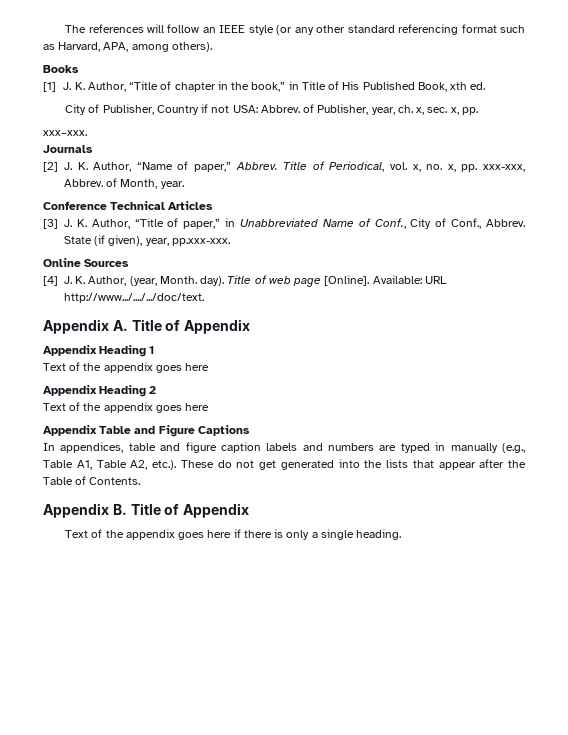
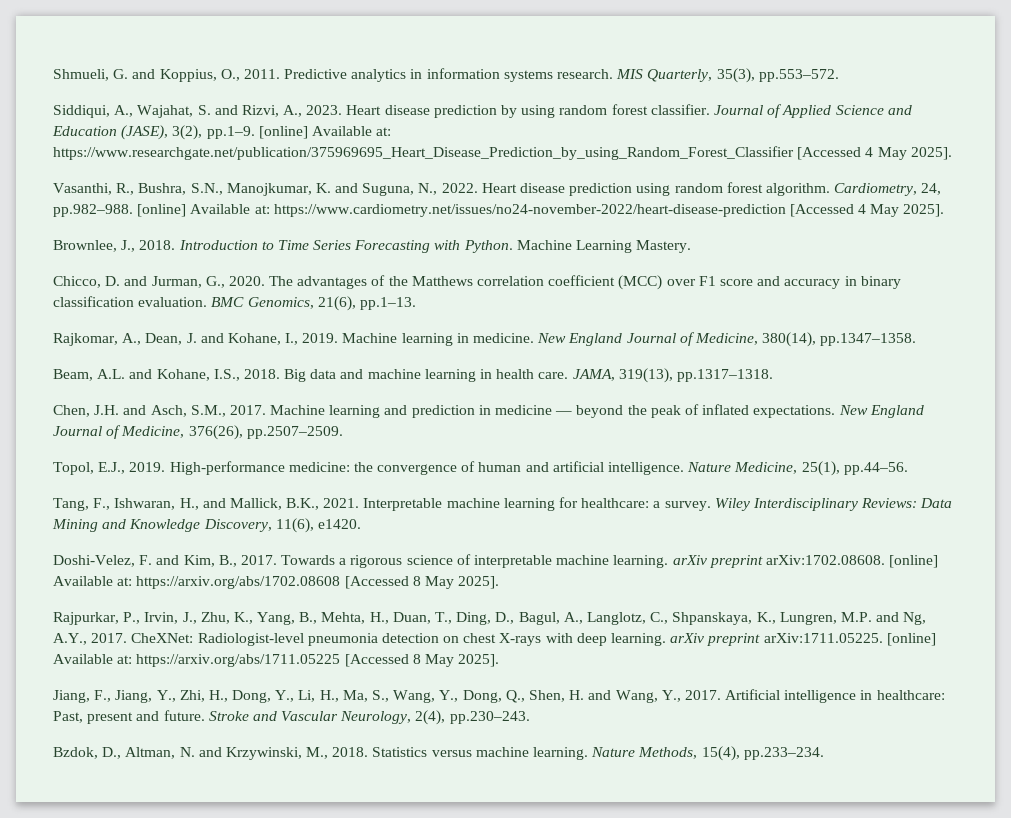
[65,24,526,35] [43,42,212,52] [43,65,79,73] [43,81,486,92] [65,104,478,115] [43,130,87,136] [43,145,93,153] [43,161,526,172] [64,178,184,189] [43,201,214,210] [43,218,525,229] [64,235,230,246] [43,258,130,267] [43,275,447,287] [64,293,204,303] [43,319,251,334] [43,345,155,357] [43,362,210,373] [43,385,157,397] [43,402,210,413] [43,425,250,437] [43,442,525,453] [43,459,526,470] [43,476,141,485] [43,503,250,518] [65,529,402,540] The references will follow an IEEE style (or any other standard referencing format such as Harvard, APA, among others). // Books // [1] J. K. Author, “Title of chapter in the book,” in Title of His Published Book, xth ed. // City of Publisher, Country if not USA: Abbrev. of Publisher, year, ch. x, sec. x, pp. // xxx–xxx. // Journals // [2] J. K. Author, “Name of paper,” Abbrev. Title of Periodical, vol. x, no. x, pp. xxx-xxx, Abbrev. of Month, year. // Conference Technical Articles // [3] J. K. Author, “Title of paper,” in Unabbreviated Name of Conf., City of Conf., Abbrev. State (if given), year, pp.xxx-xxx. // Online Sources // [4] J. K. Author, (year, Month. day). Title of web page [Online]. Available: URL http://www.../..../.../doc/text. // Appendix A. Title of Appendix // Appendix Heading 1 // Text of the appendix goes here // Appendix Heading 2 // Text of the appendix goes here // Appendix Table and Figure Captions // In appendices, table and figure caption labels and numbers are typed in manually (e.g., Table A1, Table A2, etc.). These do not get generated into the lists that appear after the Table of Contents. // Appendix B. Title of Appendix // Text of the appendix goes here if there is only a single heading. -> [53,68,839,83] [53,104,912,118] [52,125,392,140] [53,146,952,160] [53,182,942,196] [53,204,945,217] [53,240,692,253] [53,275,901,290] [53,296,416,311] [53,332,917,347] [53,368,773,383] [53,404,924,418] [53,425,343,440] [53,461,908,476] [53,497,953,511] [52,518,361,533] [53,554,939,568] [53,576,500,589] [53,612,927,625] [53,633,936,646] [53,654,500,667] [53,689,945,703] [53,710,530,725] [53,746,824,761] Shmueli, G. and Koppius, O., 2011. Predictive analytics in information systems research. MIS Quarterly, 35(3), pp.553–572. // Siddiqui, A., Wajahat, S. and Rizvi, A., 2023. Heart disease prediction by using random forest classifier. Journal of Applied Science and Education (JASE), 3(2), pp.1–9. [online] Available at: https://www.researchgate.net/publication/375969695_Heart_Disease_Prediction_by_using_Random_Forest_Classifier [Accessed 4 May 2025]. // Vasanthi, R., Bushra, S.N., Manojkumar, K. and Suguna, N., 2022. Heart disease prediction using random forest algorithm. Cardiometry, 24, pp.982–988. [online] Available at: https://www.cardiometry.net/issues/no24-november-2022/heart-disease-prediction [Accessed 4 May 2025]. // Brownlee, J., 2018. Introduction to Time Series Forecasting with Python. Machine Learning Mastery. // Chicco, D. and Jurman, G., 2020. The advantages of the Matthews correlation coefficient (MCC) over F1 score and accuracy in binary classification evaluation. BMC Genomics, 21(6), pp.1–13. // Rajkomar, A., Dean, J. and Kohane, I., 2019. Machine learning in medicine. New England Journal of Medicine, 380(14), pp.1347–1358. // Beam, A.L. and Kohane, I.S., 2018. Big data and machine learning in health care. JAMA, 319(13), pp.1317–1318. // Chen, J.H. and Asch, S.M., 2017. Machine learning and prediction in medicine — beyond the peak of inflated expectations. New England Journal of Medicine, 376(26), pp.2507–2509. // Topol, E.J., 2019. High-performance medicine: the convergence of human and artificial intelligence. Nature Medicine, 25(1), pp.44–56. // Tang, F., Ishwaran, H., and Mallick, B.K., 2021. Interpretable machine learning for healthcare: a survey. Wiley Interdisciplinary Reviews: Data Mining and Knowledge Discovery, 11(6), e1420. // Doshi-Velez, F. and Kim, B., 2017. Towards a rigorous science of interpretable machine learning. arXiv preprint arXiv:1702.08608. [online] Available at: https://arxiv.org/abs/1702.08608 [Accessed 8 May 2025]. // Rajpurkar, P., Irvin, J., Zhu, K., Yang, B., Mehta, H., Duan, T., Ding, D., Bagul, A., Langlotz, C., Shpanskaya, K., Lungren, M.P. and Ng, A.Y., 2017. CheXNet: Radiologist-level pneumonia detection on chest X-rays with deep learning. arXiv preprint arXiv:1711.05225. [online] Available at: https://arxiv.org/abs/1711.05225 [Accessed 8 May 2025]. // Jiang, F., Jiang, Y., Zhi, H., Dong, Y., Li, H., Ma, S., Wang, Y., Dong, Q., Shen, H. and Wang, Y., 2017. Artificial intelligence in healthcare: Past, present and future. Stroke and Vascular Neurology, 2(4), pp.230–243. // Bzdok, D., Altman, N. and Krzywinski, M., 2018. Statistics versus machine learning. Nature Methods, 15(4), pp.233–234.

